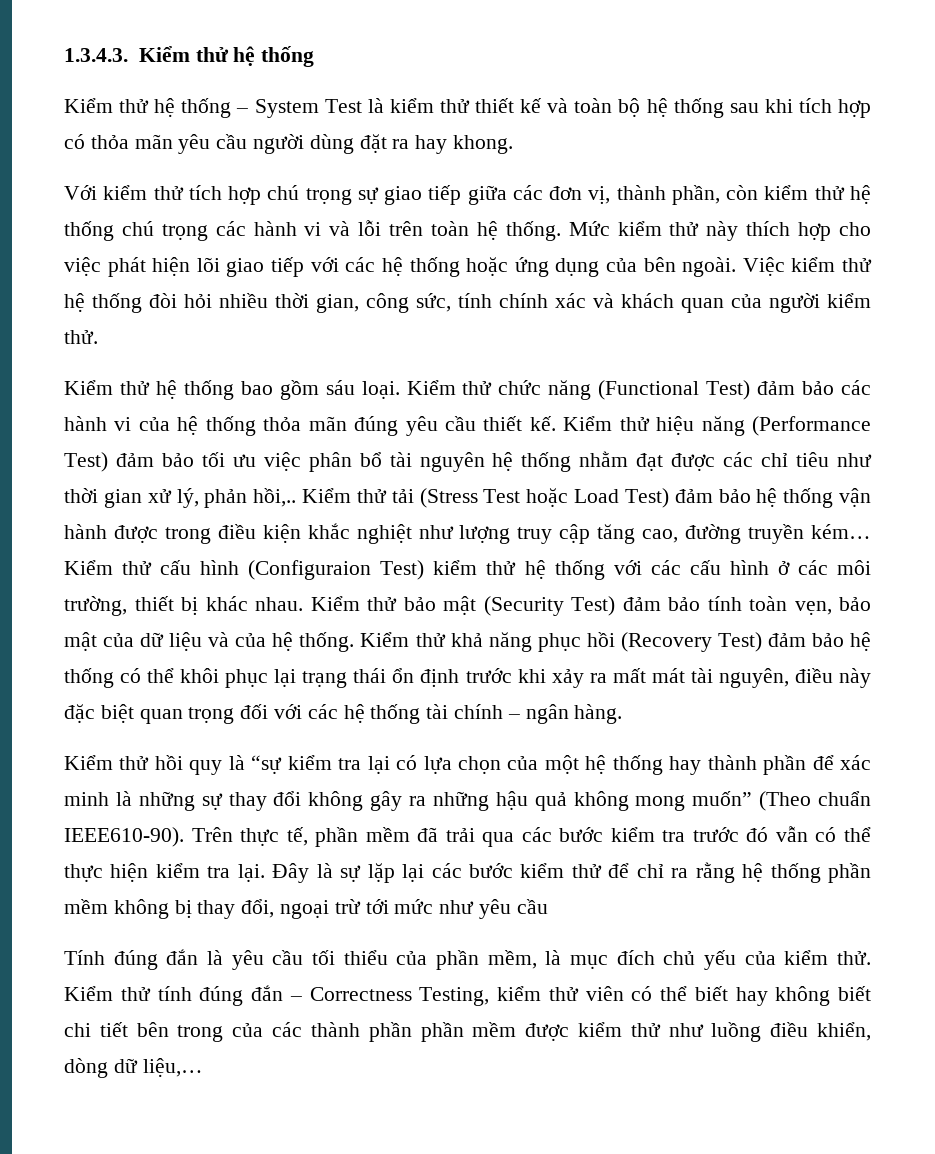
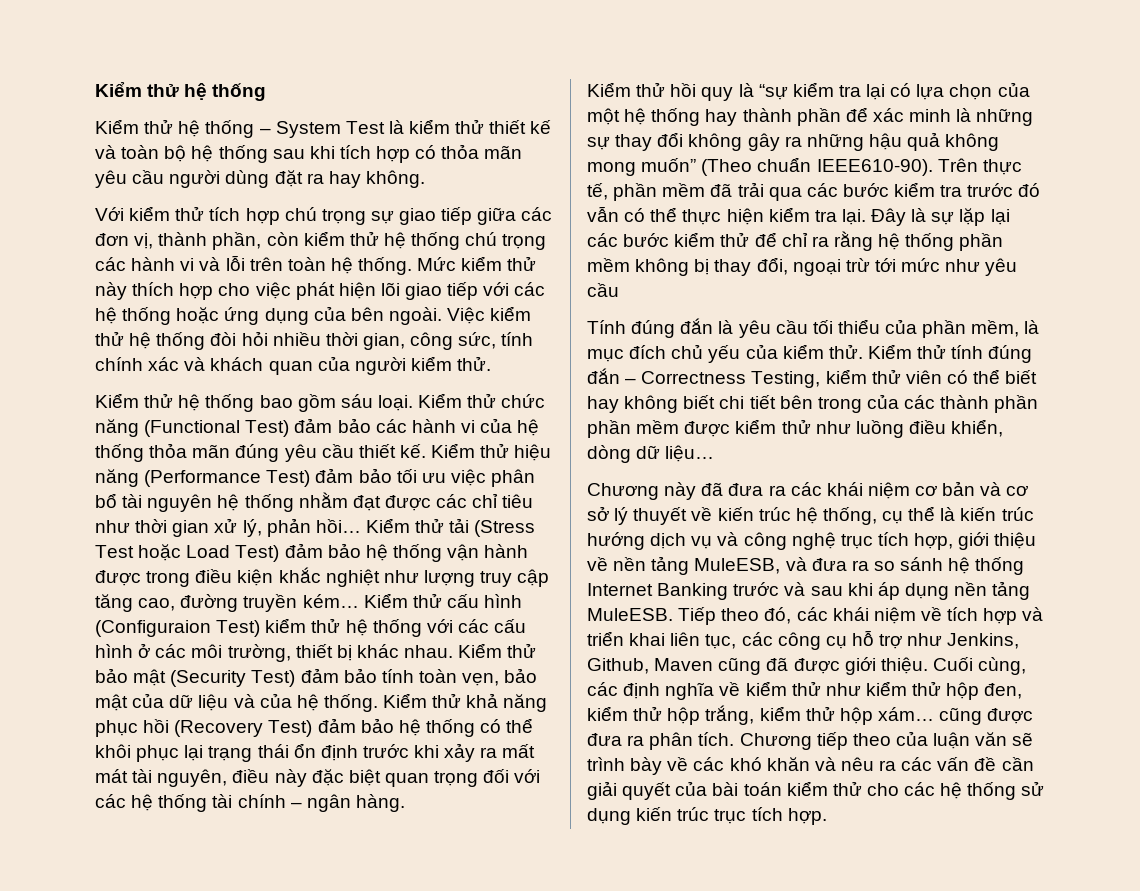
[64,48,128,62] 1.3.4.3. -> (95, 89) none
[453,135,514,154] khong. -> [365,170,425,188] không.
[253,488,297,507] hồi,.. -> [315,519,361,533] hồi…
[142,1058,203,1077] liệu,… -> [665,445,715,462] [587,481,1029,500] [587,506,1034,525] [587,532,1037,550] [587,556,1025,575] [587,581,1031,600] [587,607,1044,625] [587,630,1020,650] [587,657,1027,675] [587,681,1023,700] [587,705,1034,725] [587,731,1034,750] [587,757,1034,775] [587,781,1045,800] [587,807,827,825] liệu… // Chương này đã đưa ra các khái niệm cơ bản và cơ sở lý thuyết về kiến trúc hệ thống, cụ thể là kiến trúc hướng dịch vụ và công nghệ trục tích hợp, giới thiệu về nền tảng MuleESB, và đưa ra so sánh hệ thống Internet Banking trước và sau khi áp dụng nền tảng MuleESB. Tiếp theo đó, các khái niệm về tích hợp và triển khai liên tục, các công cụ hỗ trợ như Jenkins, Github, Maven cũng đã được giới thiệu. Cuối cùng, các định nghĩa về kiểm thử như kiểm thử hộp đen, kiểm thử hộp trắng, kiểm thử hộp xám… cũng được đưa ra phân tích. Chương tiếp theo của luận văn sẽ trình bày về các khó khăn và nêu ra các vấn đề cần giải quyết của bài toán kiểm thử cho các hệ thống sử dụng kiến trúc trục tích hợp.

